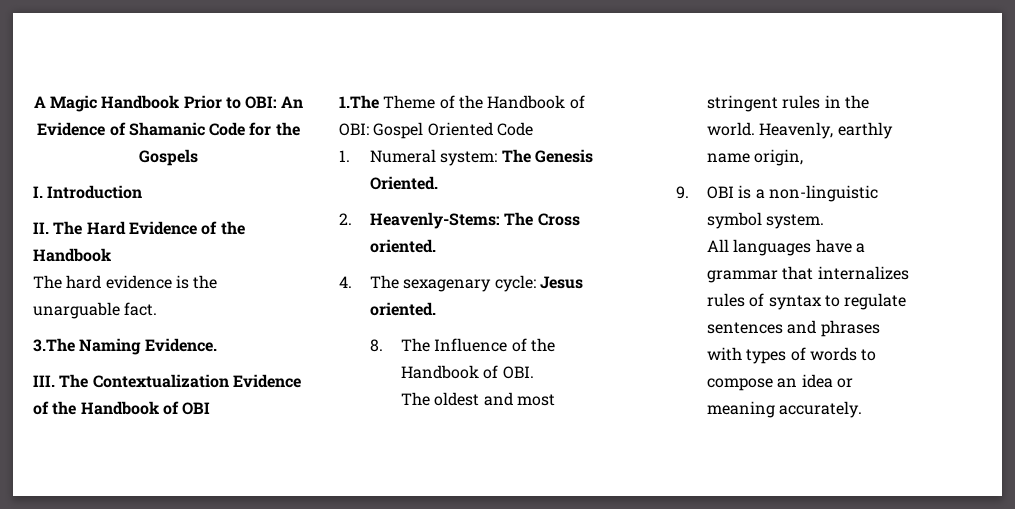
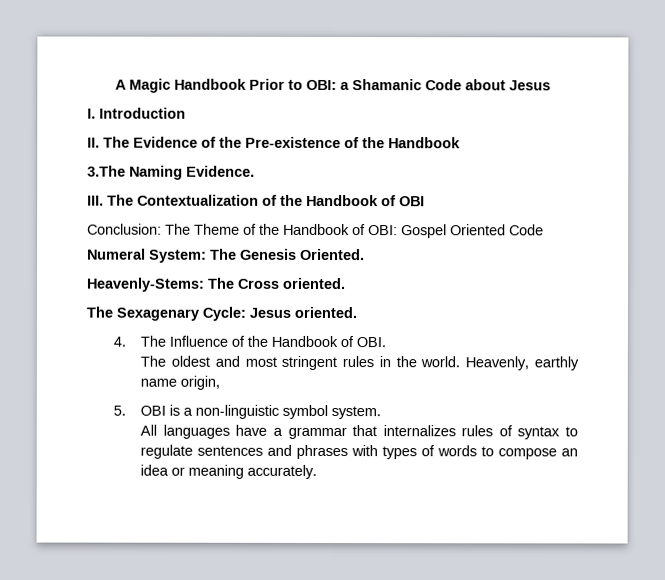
[281,96,304,108] [37,122,300,136] [139,149,198,166] An Evidence of Shamanic Code for the Gospels -> [340,79,551,91] a Shamanic Code about Jesus
[86,221,245,235] [33,248,111,262] [33,275,218,289] [33,302,158,319] Hard Evidence of the Handbook // The hard evidence is the unarguable fact. -> [133,136,461,149] Evidence of the Pre-existence of the Handbook
[232,374,301,388] Evidence -> (259, 200) none
[339,95,379,109] 1.The -> [87,223,191,235] Conclusion: The
[339,149,498,166] 1. Numeral system: -> [87,248,207,263] Numeral System:
[339,213,352,225] 2. -> (365, 254) none
[339,275,536,292] 4. The sexagenary cycle: -> [86,306,246,321] The Sexagenary Cycle:
[370,339,384,352] 8. -> [113,336,127,347] 4.
[676,186,690,199] 9. -> [113,405,127,416] 5.

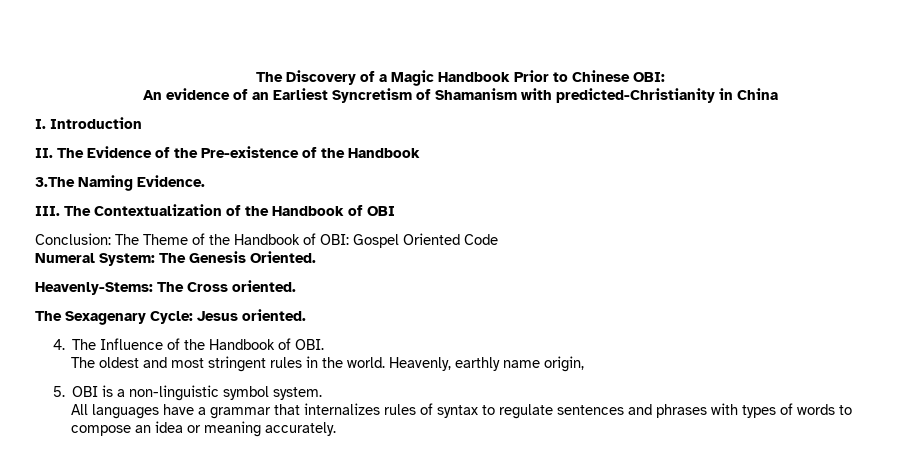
[115,79,127,90] A -> [256,70,387,85] The Discovery of a
[306,79,551,91] OBI: a Shamanic Code about Jesus -> [572,70,665,82] [143,88,778,103] Chinese OBI: // An evidence of an Earliest Syncretism of Shamanism with predicted-Christianity in China

